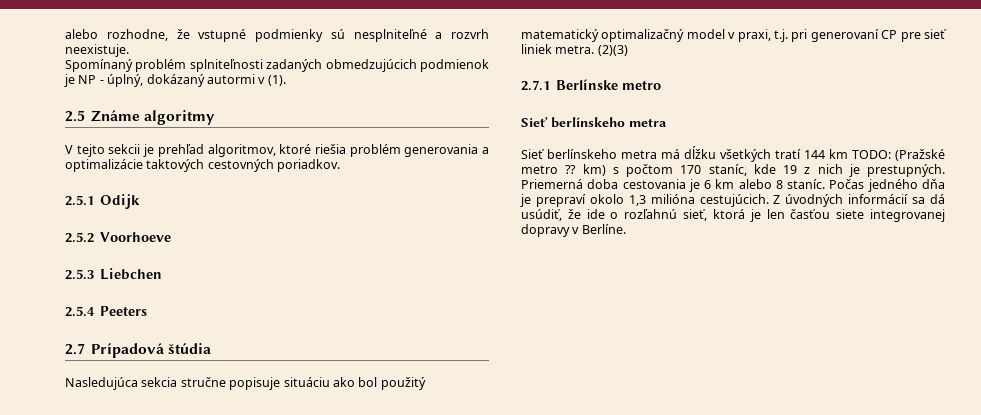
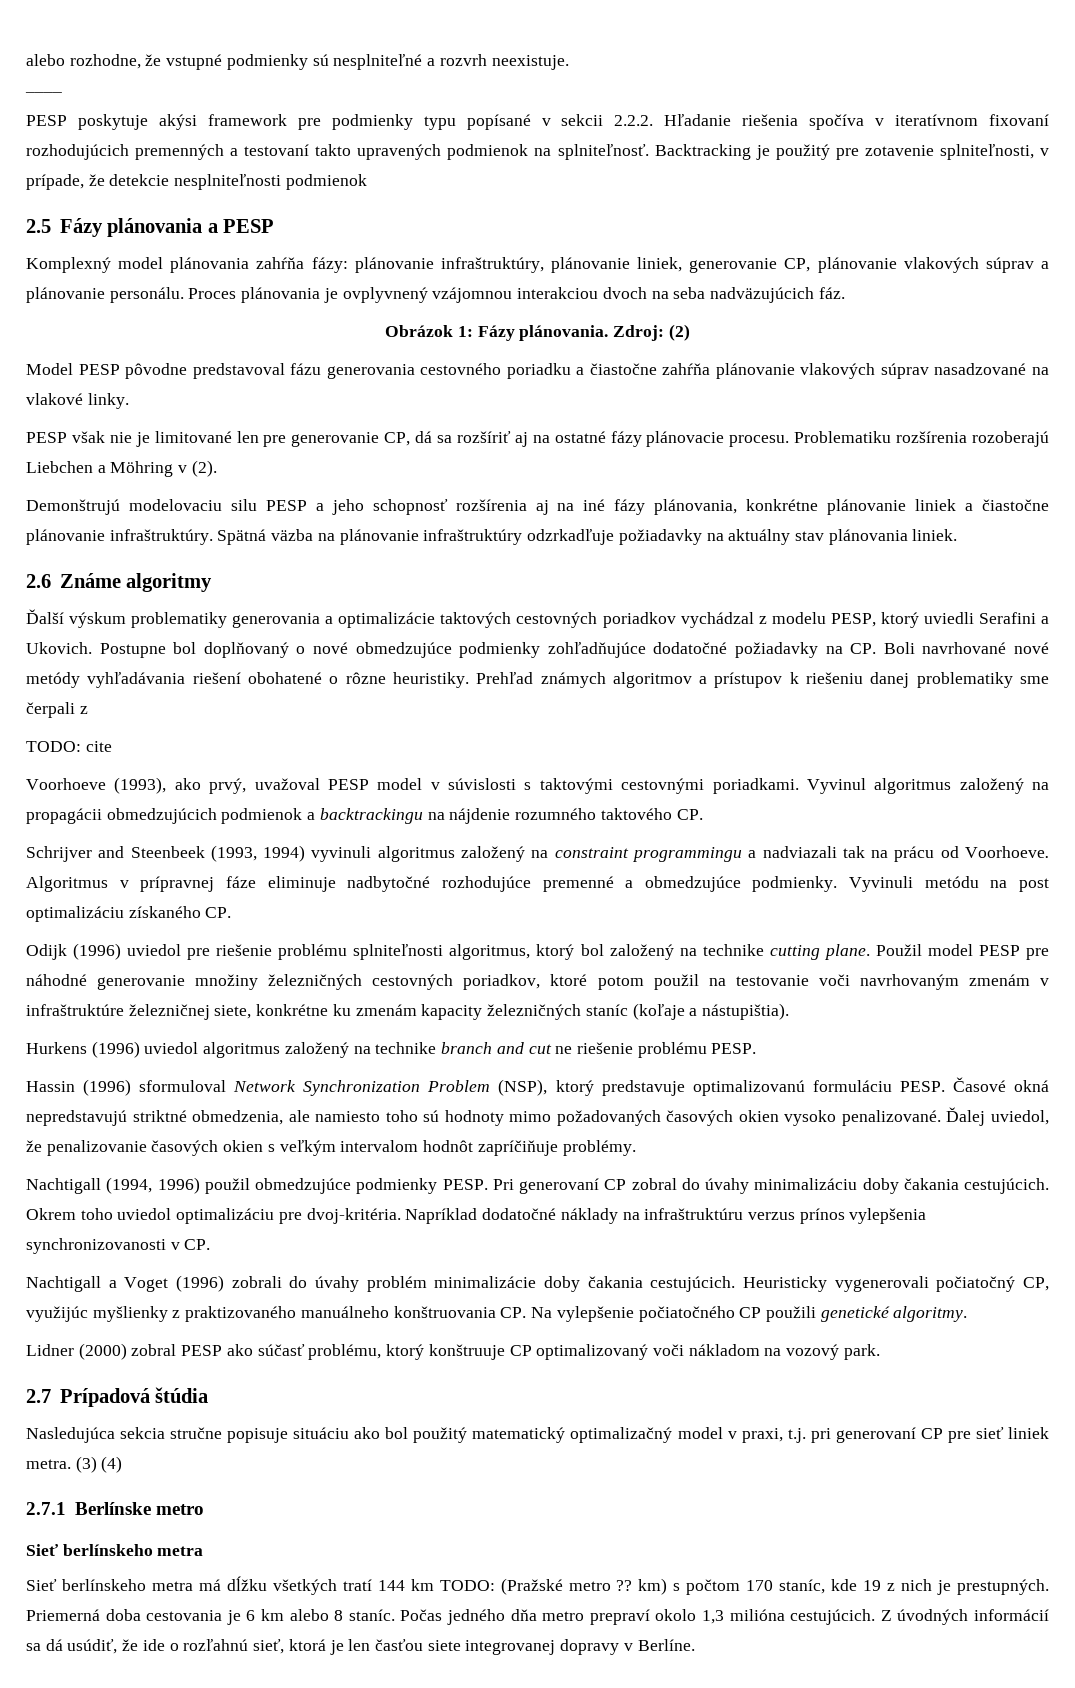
[65,59,489,72] [64,74,286,87] [65,110,216,125] [65,144,401,157] Spomínaný problém splniteľnosti zadaných obmedzujúcich podmienok je NP - úplný, dokázaný autormi v (1). // 2.5 Známe algoritmy // V tejto sekcii je prehľad algoritmov, ktoré riešia problém -> [25,92,62,96] [26,114,1049,130] [26,144,1050,160] [26,174,367,190] [26,218,275,237] [26,257,1049,273] [26,287,845,303] [385,324,690,341] [26,363,1049,379] [26,393,129,409] [26,431,1049,447] [26,460,217,477] [26,499,1050,515] [26,529,958,545] [26,573,213,592] [26,609,228,628] –––– // PESP poskytuje akýsi framework pre podmienky typu popísané v sekcii 2.2.2. Hľadanie riešenia spočíva v iteratívnom fixovaní rozhodujúcich premenných a testovaní takto upravených podmienok na splniteľnosť. Backtracking je použitý pre zotavenie splniteľnosti, v prípade, že detekcie nesplniteľnosti podmienok // 2.5 Fázy plánovania a PESP // Komplexný model plánovania zahŕňa fázy: plánovanie infraštruktúry, plánovanie liniek, generovanie CP, plánovanie vlakových súprav a plánovanie personálu. Proces plánovania je ovplyvnený vzájomnou interakciou dvoch na seba nadväzujúcich fáz. // Obrázok 1: Fázy plánovania. Zdroj: (2) // Model PESP pôvodne predstavoval fázu generovania cestovného poriadku a čiastočne zahŕňa plánovanie vlakových súprav nasadzované na vlakové linky. // PESP však nie je limitované len pre generovanie CP, dá sa rozšíriť aj na ostatné fázy plánovacie procesu. Problematiku rozšírenia rozoberajú Liebchen a Möhring v (2). // Demonštrujú modelovaciu silu PESP a jeho schopnosť rozšírenia aj na iné fázy plánovania, konkrétne plánovanie liniek a čiastočne plánovanie infraštruktúry. Spätná väzba na plánovanie infraštruktúry odzrkadľuje požiadavky na aktuálny stav plánovania liniek. // 2.6 Známe algoritmy // Ďalší výskum problematiky
[277,159,341,172] [65,194,141,209] [65,232,172,243] [65,268,163,280] [65,306,148,317] poriadkov. // 2.5.1 Odijk // 2.5.2 Voorhoeve // 2.5.3 Liebchen // 2.5.4 Peeters -> [602,612,1049,628] [26,642,1050,658] [26,672,1049,688] [26,702,88,718] [26,741,112,752] [26,777,1049,794] [26,808,703,824] [26,845,1049,862] [26,876,1049,892] [26,906,232,922] [26,943,1049,960] [26,974,1049,990] [26,1003,789,1020] [26,1041,757,1058] [26,1077,1050,1096] [26,1107,1049,1126] [26,1140,636,1156] [26,1177,1049,1194] [26,1208,927,1224] [26,1238,211,1254] [26,1275,1049,1292] [26,1306,968,1322] [26,1343,880,1360] poriadkov vychádzal z modelu PESP, ktorý uviedli Serafini a Ukovich. Postupne bol doplňovaný o nové obmedzujúce podmienky zohľadňujúce dodatočné požiadavky na CP. Boli navrhované nové metódy vyhľadávania riešení obohatené o rôzne heuristiky. Prehľad známych algoritmov a prístupov k riešeniu danej problematiky sme čerpali z // TODO: cite // Voorhoeve (1993), ako prvý, uvažoval PESP model v súvislosti s taktovými cestovnými poriadkami. Vyvinul algoritmus založený na propagácii obmedzujúcich podmienok a backtrackingu na nájdenie rozumného taktového CP. // Schrijver and Steenbeek (1993, 1994) vyvinuli algoritmus založený na constraint programmingu a nadviazali tak na prácu od Voorhoeve. Algoritmus v prípravnej fáze eliminuje nadbytočné rozhodujúce premenné a obmedzujúce podmienky. Vyvinuli metódu na post optimalizáciu získaného CP. // Odijk (1996) uviedol pre riešenie problému splniteľnosti algoritmus, ktorý bol založený na technike cutting plane. Použil model PESP pre náhodné generovanie množiny železničných cestovných poriadkov, ktoré potom použil na testovanie voči navrhovaným zmenám v infraštruktúre železničnej siete, konkrétne ku zmenám kapacity železničných staníc (koľaje a nástupištia). // Hurkens (1996) uviedol algoritmus založený na technike branch and cut ne riešenie problému PESP. // Hassin (1996) sformuloval Network Synchronization Problem (NSP), ktorý predstavuje optimalizovanú formuláciu PESP. Časové okná nepredstavujú striktné obmedzenia, ale namiesto toho sú hodnoty mimo požadovaných časových okien vysoko penalizované. Ďalej uviedol, že penalizovanie časových okien s veľkým intervalom hodnôt zapríčiňuje problémy. // Nachtigall (1994, 1996) použil obmedzujúce podmienky PESP. Pri generovaní CP zobral do úvahy minimalizáciu doby čakania cestujúcich. Okrem toho uviedol optimalizáciu pre dvoj-kritéria. Napríklad dodatočné náklady na infraštruktúru verzus prínos vylepšenia synchronizovanosti v CP. // Nachtigall a Voget (1996) zobrali do úvahy problém minimalizácie doby čakania cestujúcich. Heuristicky vygenerovali počiatočný CP, využijúc myšlienky z praktizovaného manuálneho konštruovania CP. Na vylepšenie počiatočného CP použili genetické algoritmy. // Lidner (2000) zobral PESP ako súčasť problému, ktorý konštruuje CP optimalizovaný voči nákladom na vozový park.
[597,45,628,56] (2)(3) -> [75,1456,123,1473] (3) (4)
[520,194,531,207] je -> [542,1611,585,1621] metro

